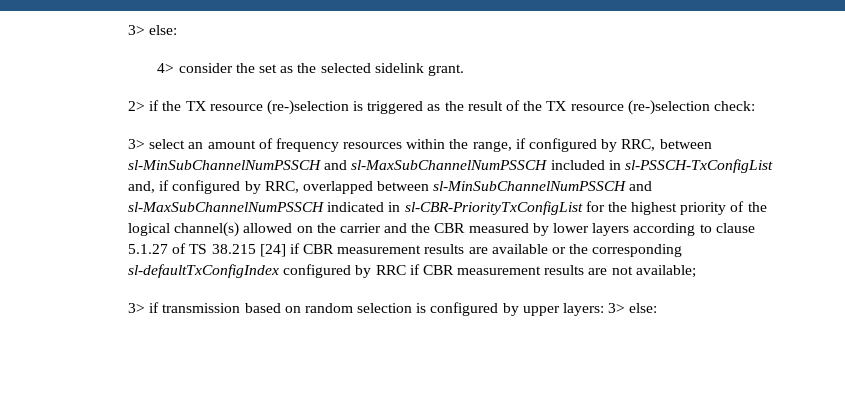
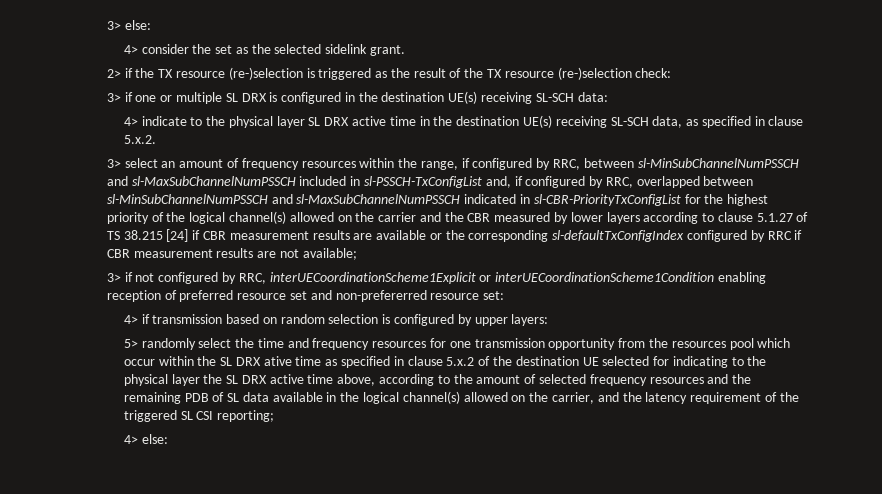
(755, 106) none -> [106,91,608,104] [123,115,804,128] [123,135,156,144] // 3> if one or multiple SL DRX is configured in the destination UE(s) receiving SL-SCH data: // 4> indicate to the physical layer SL DRX active time in the destination UE(s) receiving SL-SCH data, as specified in clause 5.x.2.
(160, 307) none -> [135,272,766,284] [106,290,505,302] [123,314,150,324] not configured by RRC, interUECoordinationScheme1Explicit or interUECoordinationScheme1Condition enabling reception of preferred resource set and non-prefererred resource set: // 4> if
[608,303,626,313] 3> -> [123,338,791,350] [123,356,767,368] [123,374,752,386] [123,391,799,404] [123,410,275,422] [123,435,138,444] // 5> randomly select the time and frequency resources for one transmission opportunity from the resources pool which occur within the SL DRX ative time as specified in clause 5.x.2 of the destination UE selected for indicating to the physical layer the SL DRX active time above, according to the amount of selected frequency resources and the remaining PDB of SL data available in the logical channel(s) allowed on the carrier, and the latency requirement of the triggered SL CSI reporting; // 4>

